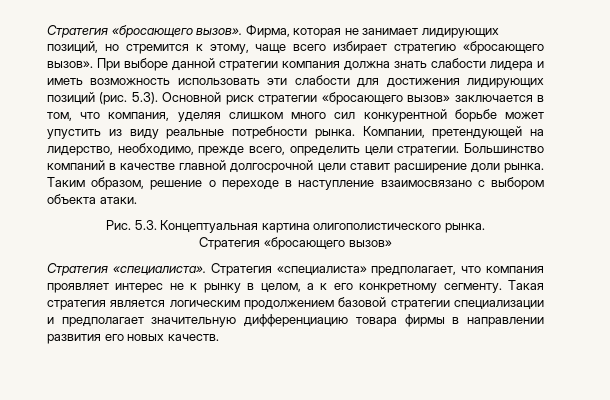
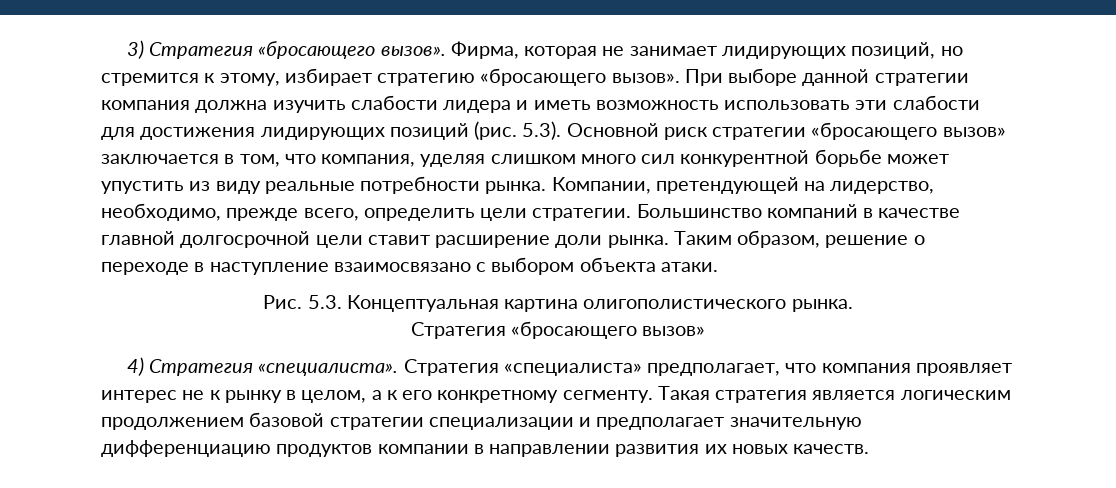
(47, 31) none -> [126,40,144,59] 3)
[255,44,327,54] чаще всего -> (280, 79) none
[394,61,427,68] знать -> [272,100,346,113] изучить
(392, 243) none -> [126,357,144,376] 4)
[355,314,445,327] товара фирмы -> [276,444,469,457] продуктов компании
[104,334,124,341] его -> [704,444,727,454] их

